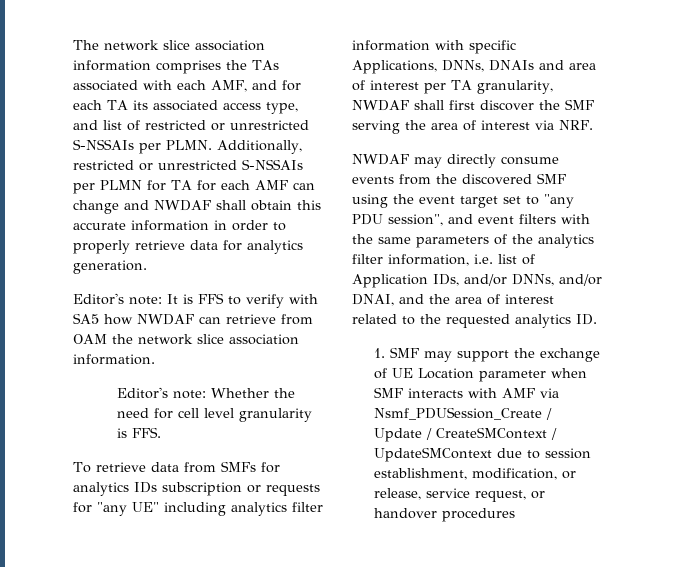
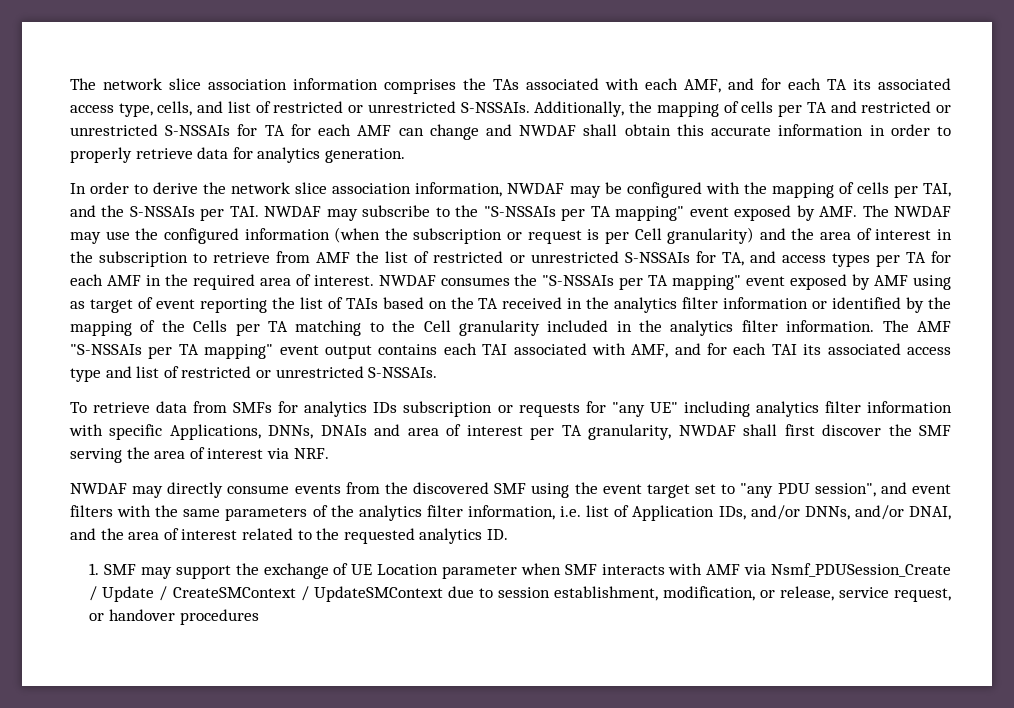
[73,120,309,131] [73,139,302,154] [73,159,303,171] [73,180,142,194] and list of restricted or unrestricted S-NSSAIs per PLMN. Additionally, restricted or unrestricted S-NSSAIs per PLMN -> [157,101,951,117] [70,124,231,136] cells, and list of restricted or unrestricted S-NSSAIs. Additionally, the mapping of cells per TA and restricted or unrestricted S-NSSAIs
[73,293,318,308] [73,313,313,325] [73,334,299,345] [73,354,155,365] [117,387,296,399] [117,408,313,422] [117,427,162,438] Editor's note: It is FFS to verify with SA5 how NWDAF can retrieve from OAM the network slice association information. // Editor's note: Whether the need for cell level granularity is FFS. -> [70,182,952,198] [70,205,952,221] [70,227,953,244] [70,251,951,267] [70,274,951,290] [70,297,952,313] [70,320,952,336] [70,343,952,359] [70,366,438,382] In order to derive the network slice association information, NWDAF may be configured with the mapping of cells per TAI, and the S-NSSAIs per TAI. NWDAF may subscribe to the "S-NSSAIs per TA mapping" event exposed by AMF. The NWDAF may use the configured information (when the subscription or request is per Cell granularity) and the area of interest in the subscription to retrieve from AMF the list of restricted or unrestricted S-NSSAIs for TA, and access types per TA for each AMF in the required area of interest. NWDAF consumes the "S-NSSAIs per TA mapping" event exposed by AMF using as target of event reporting the list of TAIs based on the TA received in the analytics filter information or identified by the mapping of the Cells per TA matching to the Cell granularity included in the analytics filter information. The AMF "S-NSSAIs per TA mapping" event output contains each TAI associated with AMF, and for each TAI its associated access type and list of restricted or unrestricted S-NSSAIs.

